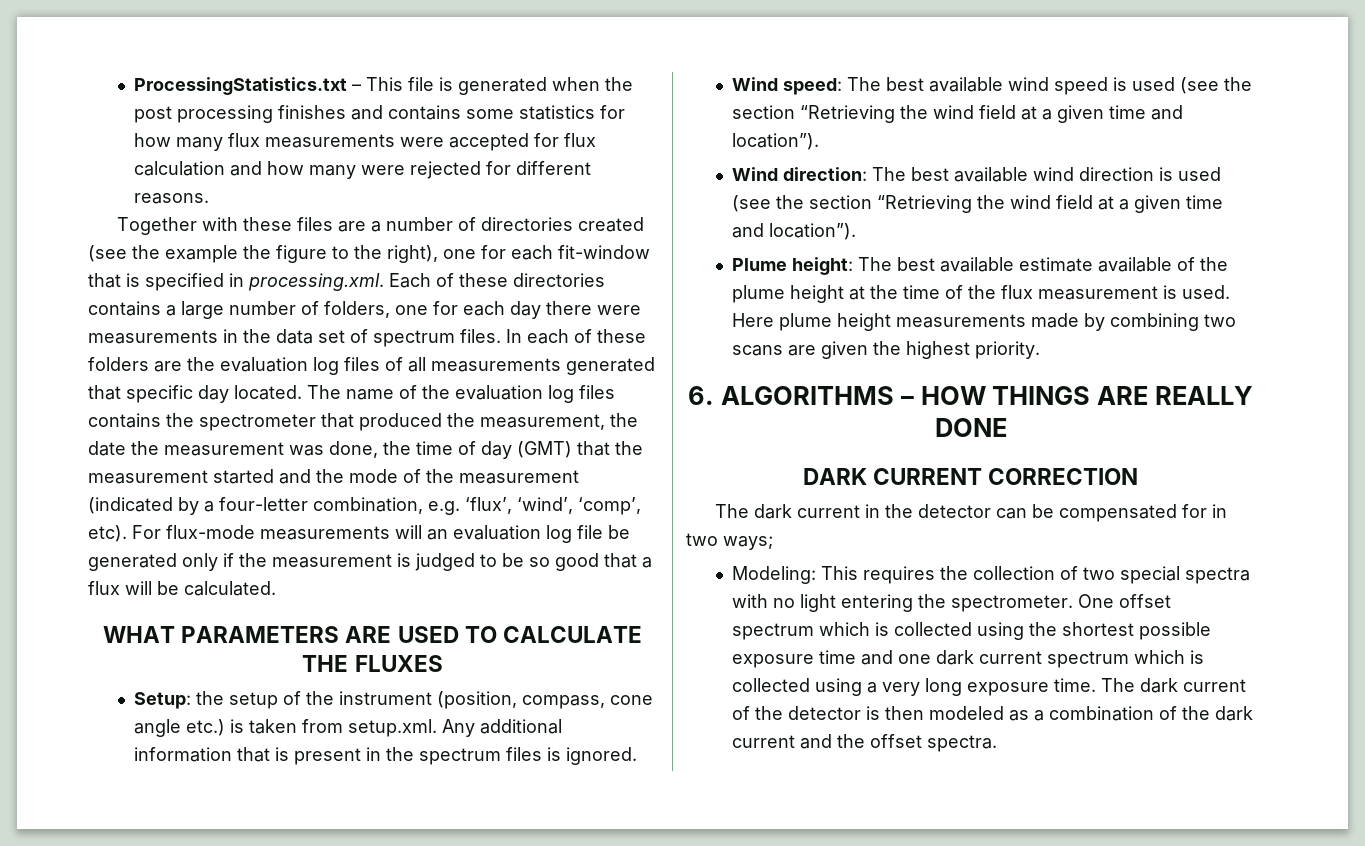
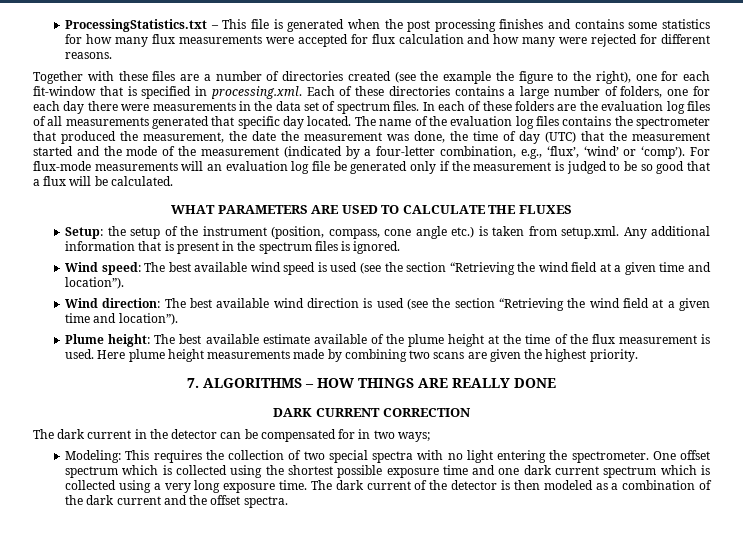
[517,441,572,458] (GMT) -> [545,131,576,143] (UTC)
[428,497,641,515] [88,525,127,542] e.g. ‘flux’, ‘wind’, ‘comp’, etc). -> [520,146,686,159] e.g., ‘flux’, ‘wind’ or ‘comp’).
[687,386,714,405] 6. -> [187,378,199,388] 7.

